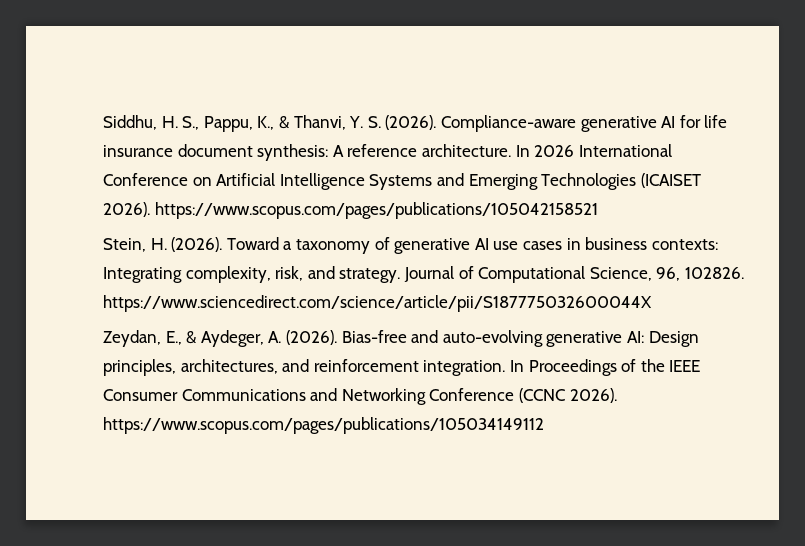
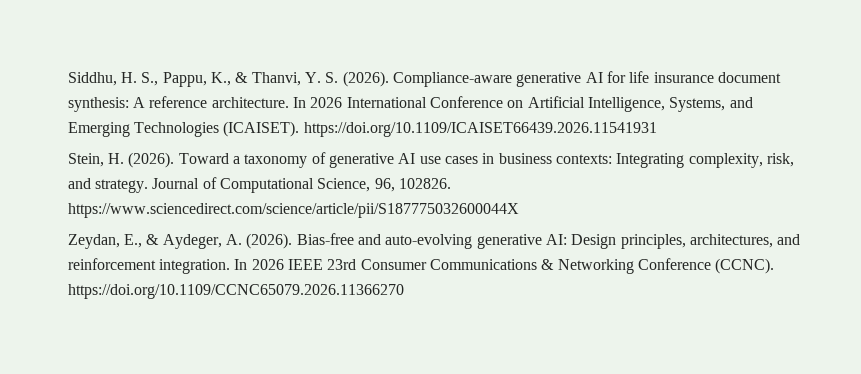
[279,173,433,190] Intelligence Systems -> [587,97,726,112] Intelligence, Systems,
[640,173,701,188] [103,202,598,219] (ICAISET 2026). https://www.scopus.com/pages/publications/105042158521 -> [223,121,657,137] (ICAISET). https://doi.org/10.1109/ICAISET66439.2026.11541931
[528,359,701,376] Proceedings of the IEEE -> [251,259,357,270] 2026 IEEE 23rd
[310,388,338,401] and -> [541,259,555,270] &
[519,388,617,403] [103,417,545,434] (CCNC 2026). https://www.scopus.com/pages/publications/105034149112 -> [715,258,775,274] [67,284,404,299] (CCNC). https://doi.org/10.1109/CCNC65079.2026.11366270

